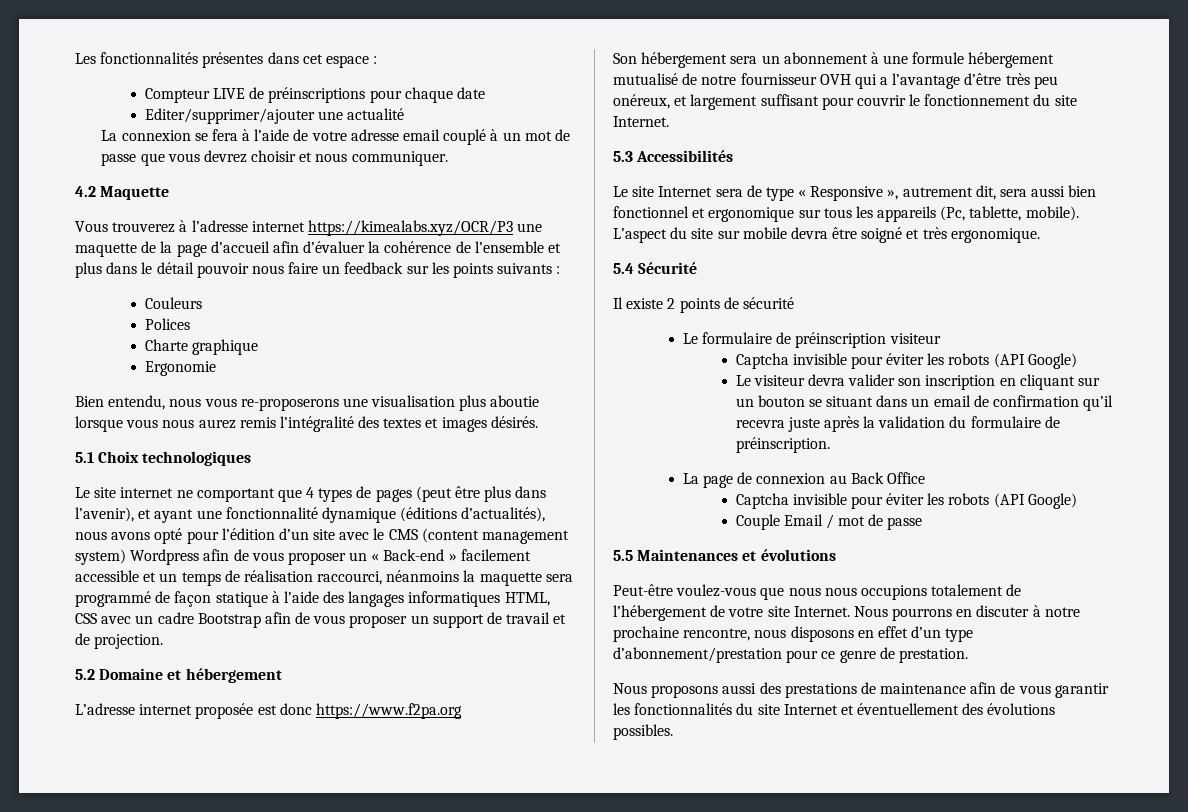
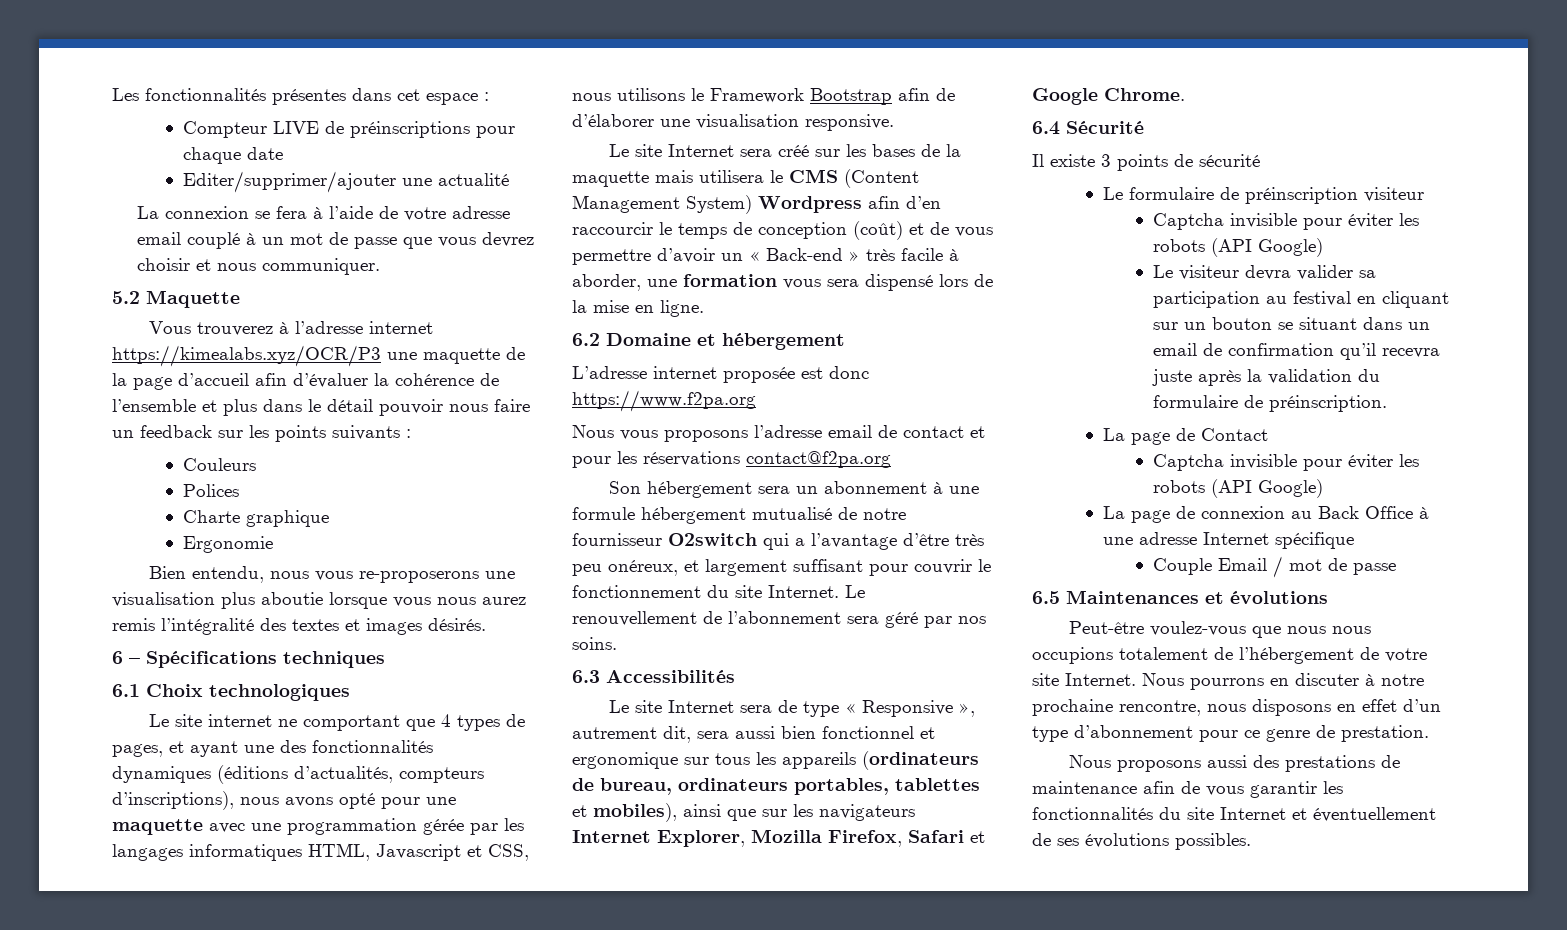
[75,186,96,197] 4.2 -> [112,291,140,304] 5.2
[75,452,94,463] 5.1 -> [112,651,385,668] [112,684,140,697] 6 – Spécifications techniques // 6.1
[375,486,547,502] [75,507,546,523] [75,528,570,544] [75,549,531,565] [75,570,573,586] [75,591,550,607] [75,612,567,628] [75,633,164,649] [75,669,95,680] pages (peut être plus dans l’avenir), et ayant une fonctionnalité dynamique (éditions d’actualités), nous avons opté pour l’édition d’un site avec le CMS (content management system) Wordpress afin de vous proposer un « Back-end » facilement accessible et un temps de réalisation raccourci, néanmoins la maquette sera programmé de façon statique à l’aide des langages informatiques HTML, CSS avec un cadre Bootstrap afin de vous proposer un support de travail et de projection. // 5.2 -> [112,740,433,757] [112,765,484,784] [112,791,456,810] [112,818,524,835] [112,843,529,861] [572,88,955,105] [572,114,894,131] [609,144,962,157] [572,169,919,188] [572,195,941,214] [572,221,993,240] [572,248,959,265] [572,274,993,291] [572,300,704,317] [572,333,600,346] pages, et ayant une des fonctionnalités dynamiques (éditions d’actualités, compteurs d’inscriptions), nous avons opté pour une maquette avec une programmation gérée par les langages informatiques HTML, Javascript et CSS, nous utilisons le Framework Bootstrap afin de d’élaborer une visualisation responsive. // Le site Internet sera créé sur les bases de la maquette mais utilisera le CMS (Content Management System) Wordpress afin d’en raccourcir le temps de conception (coût) et de vous permettre d’avoir un « Back-end » très facile à aborder, une formation vous sera dispensé lors de la mise en ligne. // 6.2
(462, 711) none -> [572,425,985,442] [572,451,891,468] // Nous vous proposons l’adresse email de contact et pour les réservations contact@f2pa.org
[819,74,851,85] OVH -> [668,533,757,546] O2switch
[613,151,633,162] // 5.3 -> [845,585,865,598] [572,611,986,628] [572,637,617,650] [572,670,600,683] Le renouvellement de l’abonnement sera géré par nos soins. // 6.3
[940,206,1079,221] [613,227,1040,243] [613,263,634,274] (Pc, tablette, mobile). L’aspect du site sur mobile devra être soigné et très ergonomique. // 5.4 -> [862,751,979,770] [572,778,980,795] [572,803,915,822] [572,829,985,847] [1032,88,1185,105] [1032,121,1060,135] (ordinateurs de bureau, ordinateurs portables, tablettes et mobiles), ainsi que sur les navigateurs Internet Explorer, Mozilla Firefox, Safari et Google Chrome. // 6.4
[667,298,676,309] 2 -> [1101,154,1111,167] 3
[898,375,996,390] son inscription -> [1359,270,1377,278] [1153,291,1352,308] sa participation au festival
[756,472,925,484] [735,493,1077,509] connexion au Back Office // Captcha invisible pour éviter les robots (API Google) -> [1201,428,1269,441] [1153,454,1420,471] [1153,479,1324,498] [1103,506,1430,523] [1103,532,1355,549] Contact // Captcha invisible pour éviter les robots (API Google) // La page de connexion au Back Office à une adresse Internet spécifique
[613,550,633,561] 5.5 -> [1032,591,1060,604] 6.5
[613,647,782,663] d’abonnement/prestation -> [1074,725,1193,738] d’abonnement
[962,703,984,715] des -> [1032,833,1079,846] de ses

